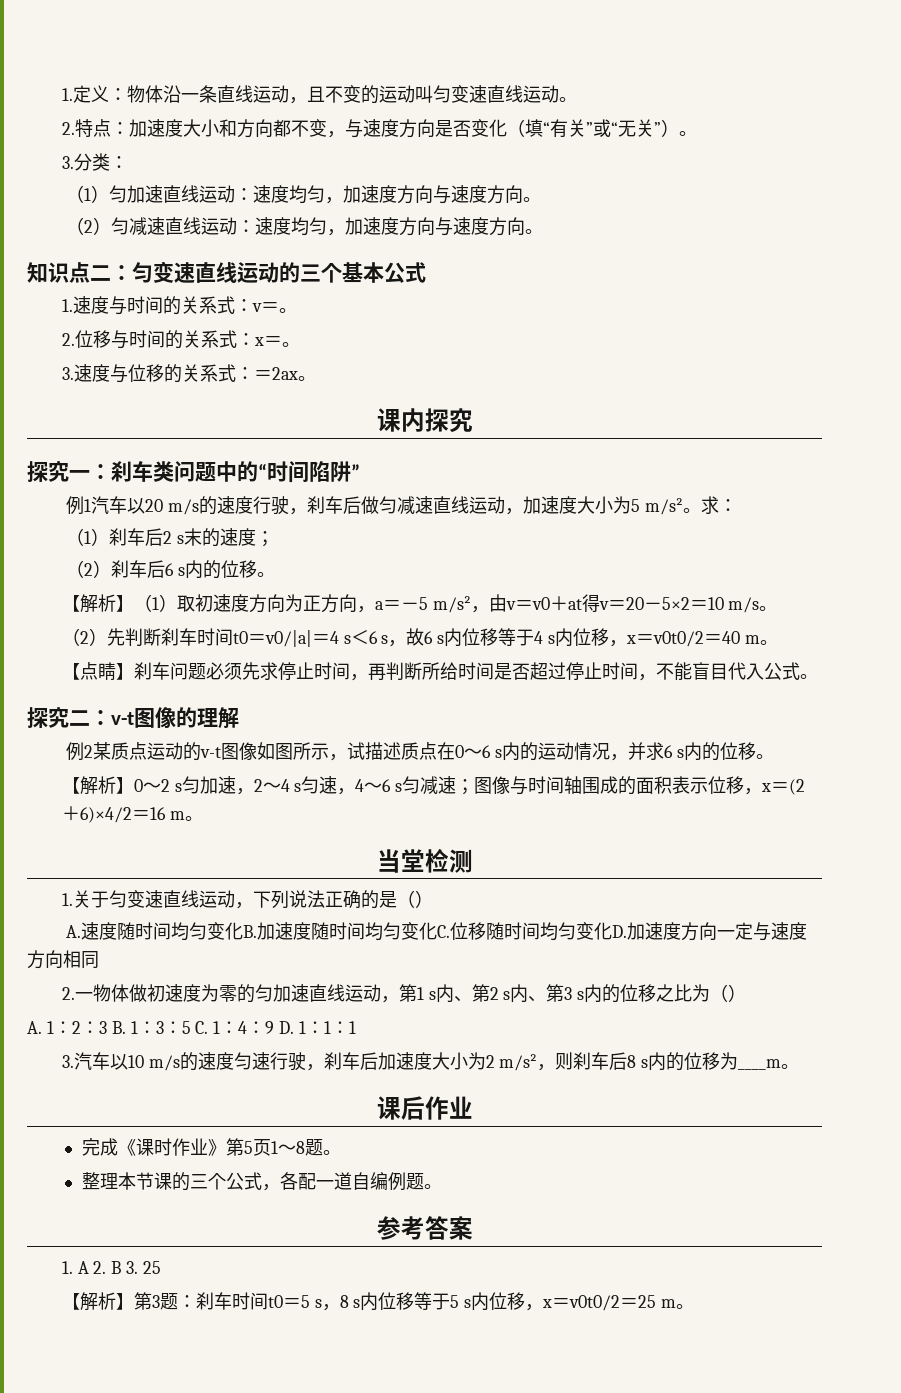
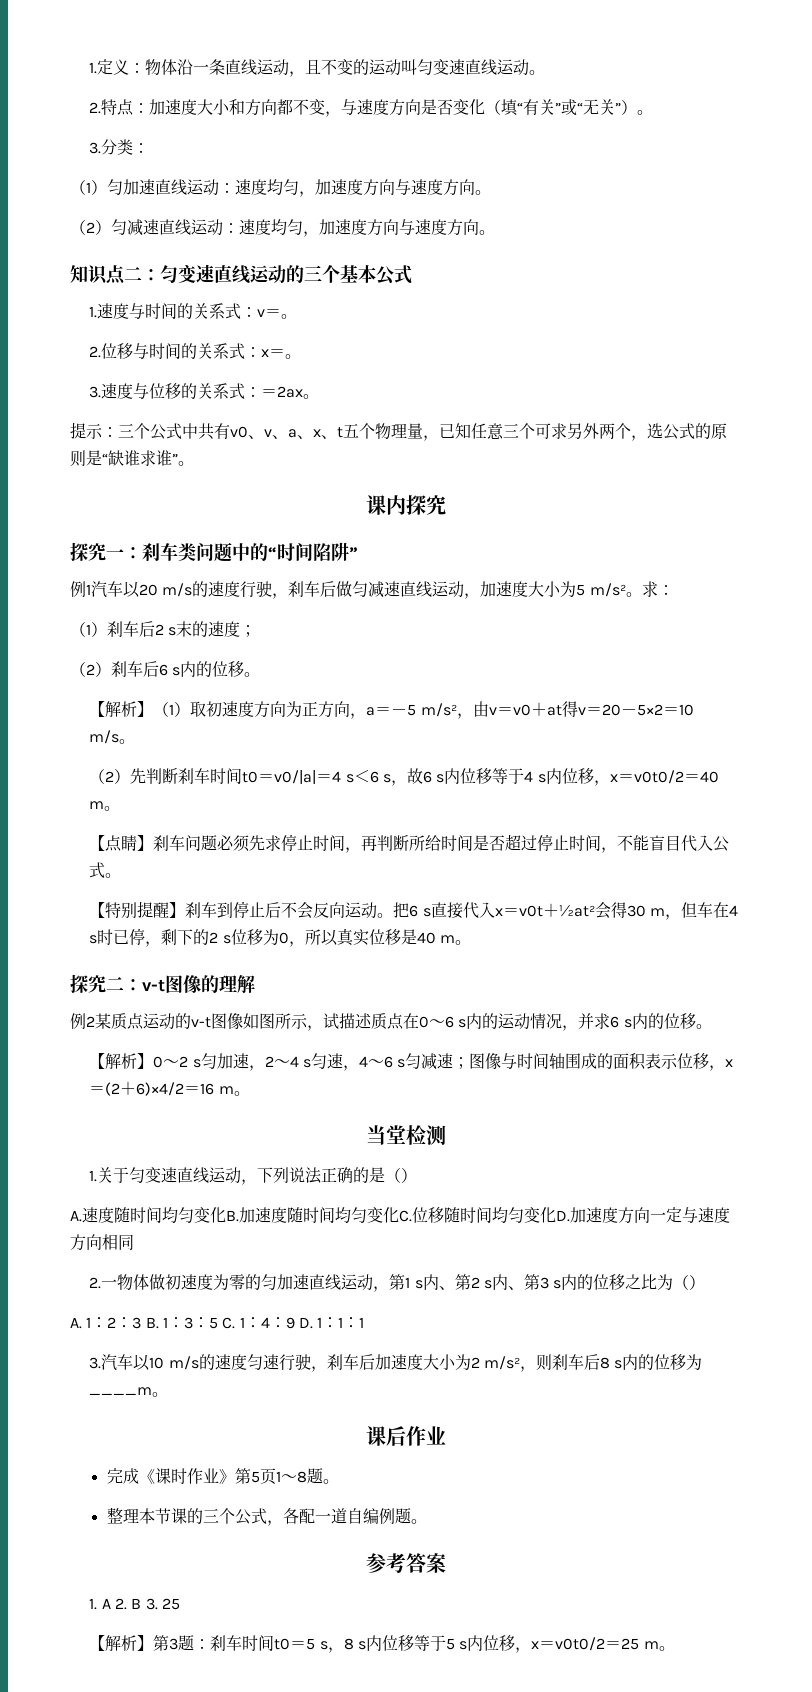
(316, 378) none -> [70,422,727,441] [70,450,194,467] // 提示：三个公式中共有v0、v、a、x、t五个物理量，已知任意三个可求另外两个，选公式的原则是“缺谁求谁”。
(818, 676) none -> [89,901,738,920] [89,928,471,947] // 【特别提醒】刹车到停止后不会反向运动。把6 s直接代入x＝v0t＋½at²会得30 m，但车在4 s时已停，剩下的2 s位移为0，所以真实位移是40 m。

